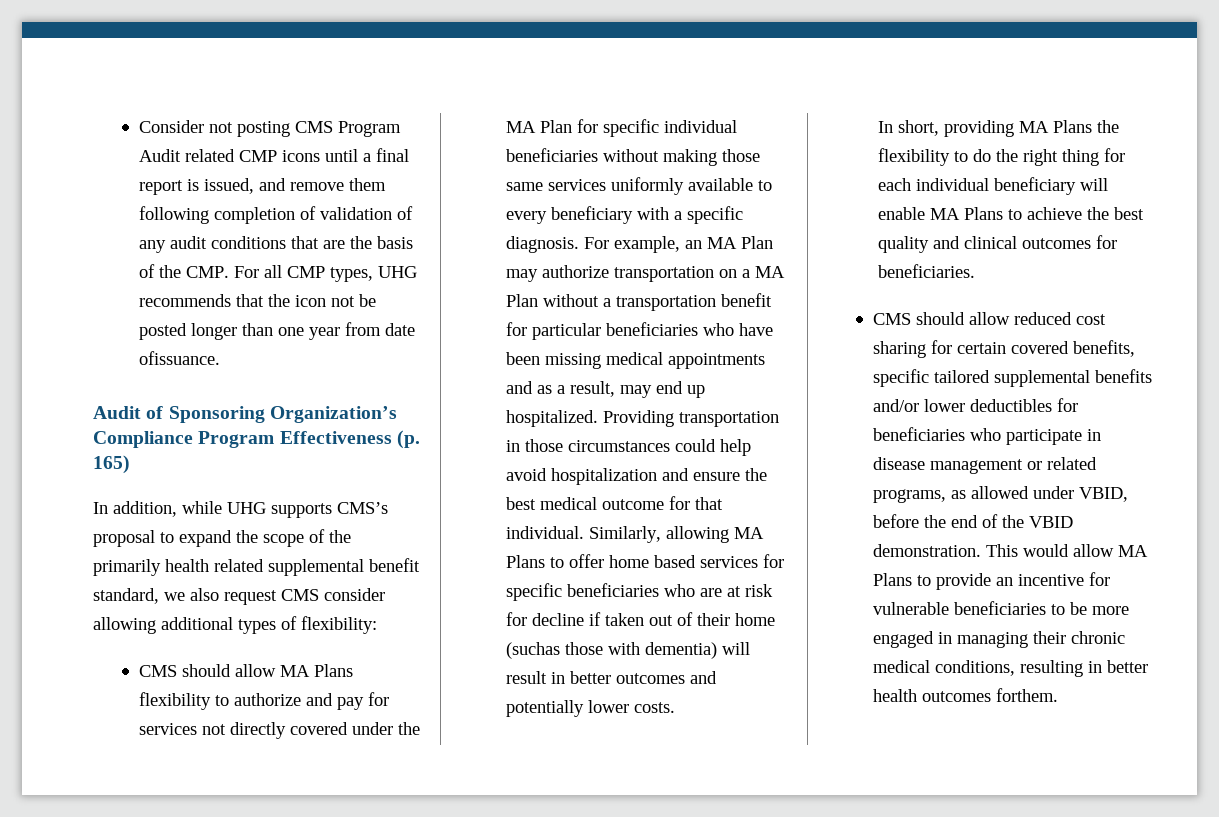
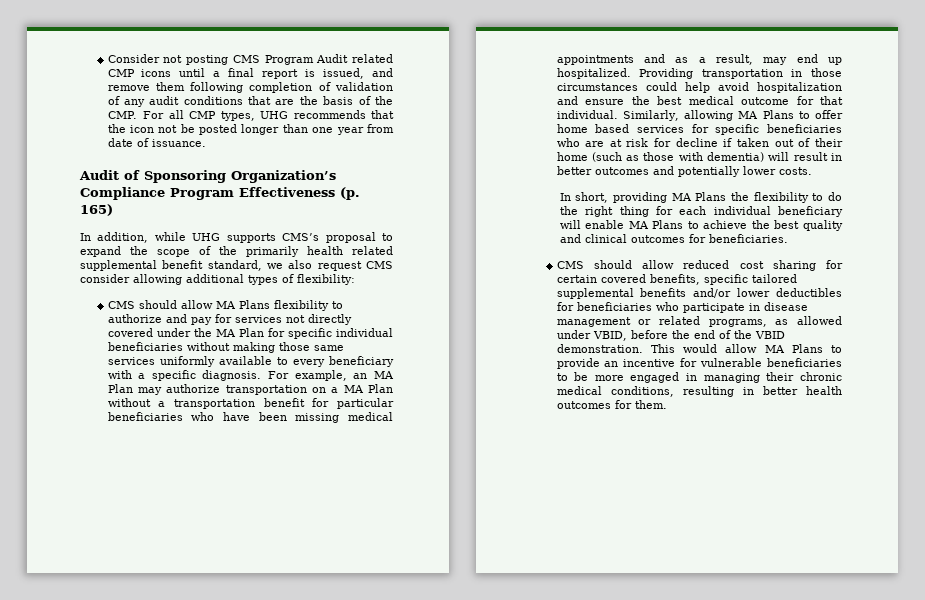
[138,351,220,365] ofissuance. -> [136,138,206,147] of issuance.
[505,642,560,659] (suchas -> [591,152,640,162] (such as
[995,688,1058,702] forthem. -> [614,400,667,409] for them.

